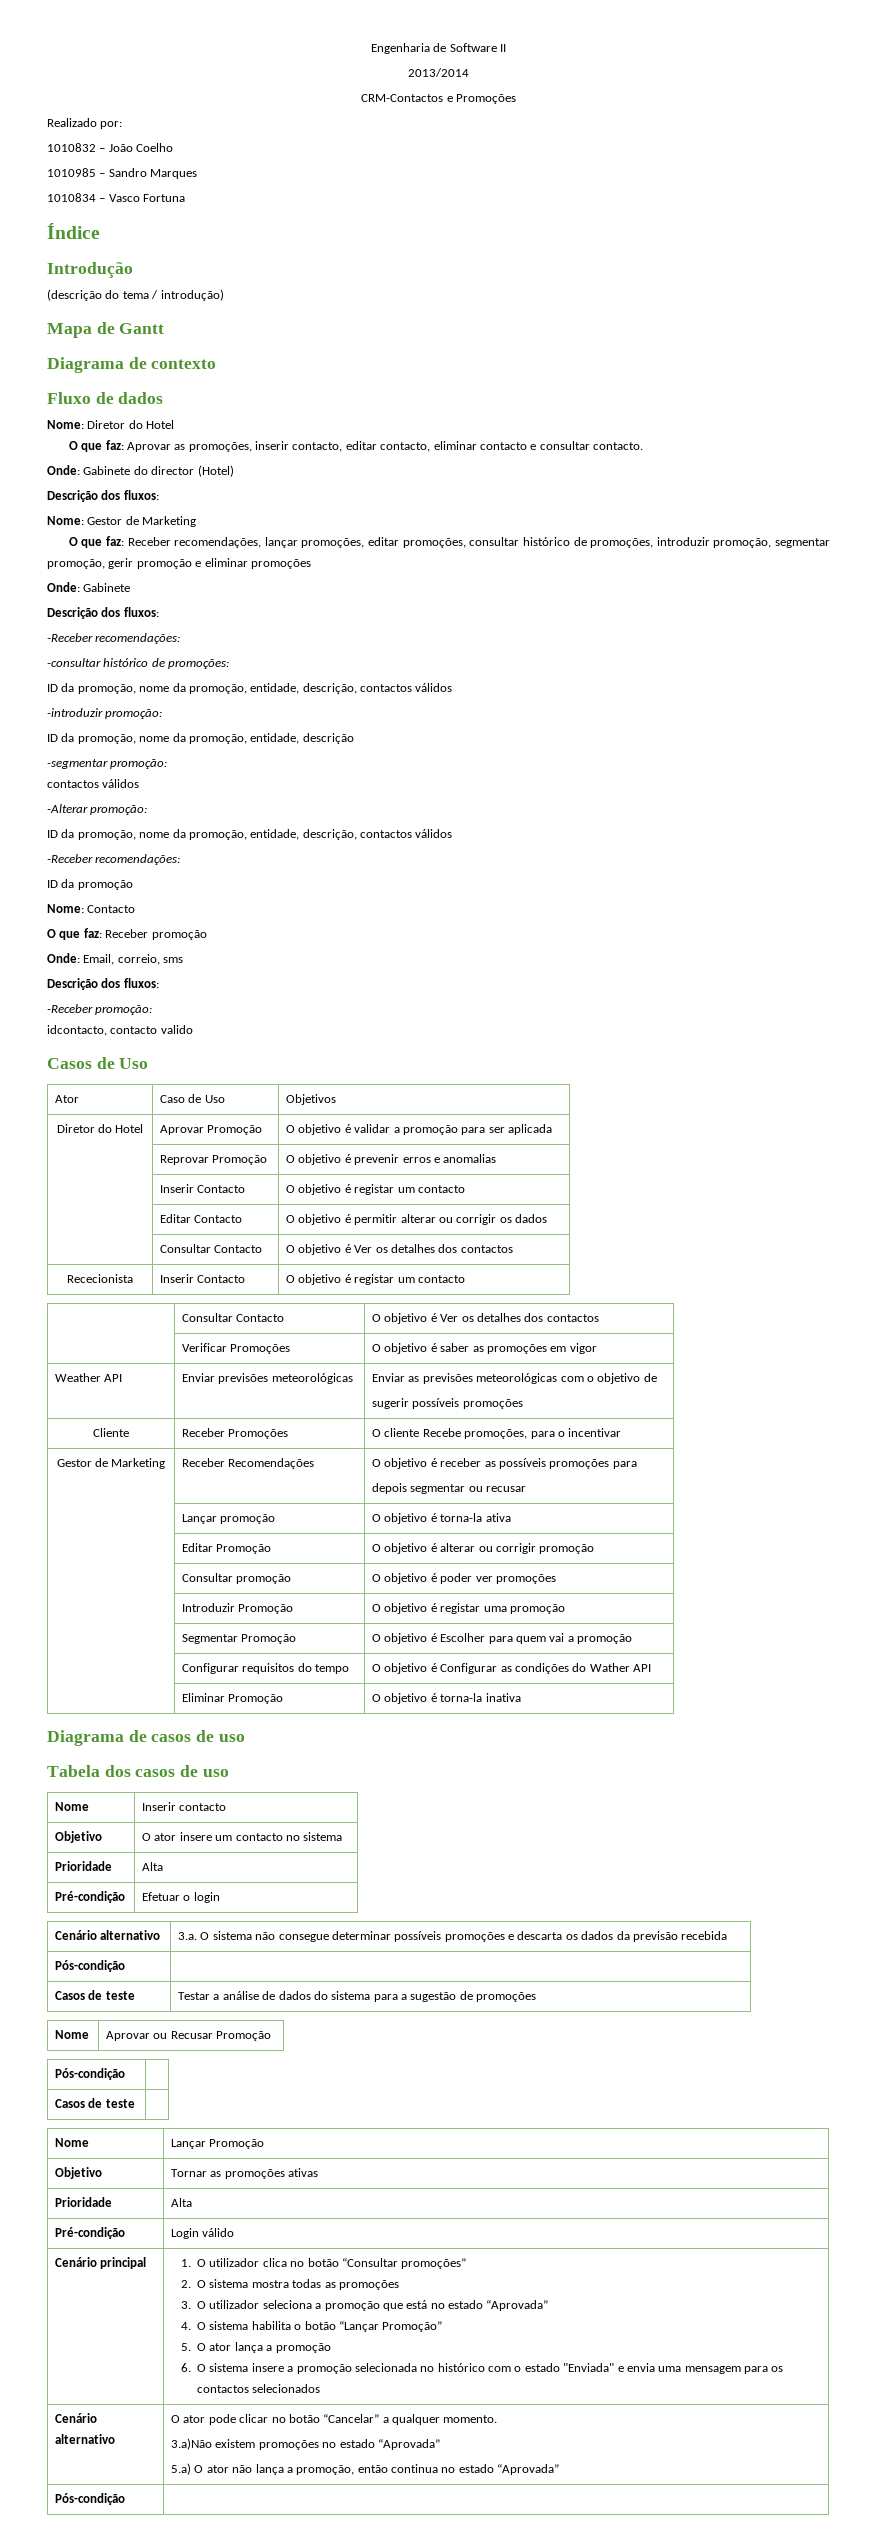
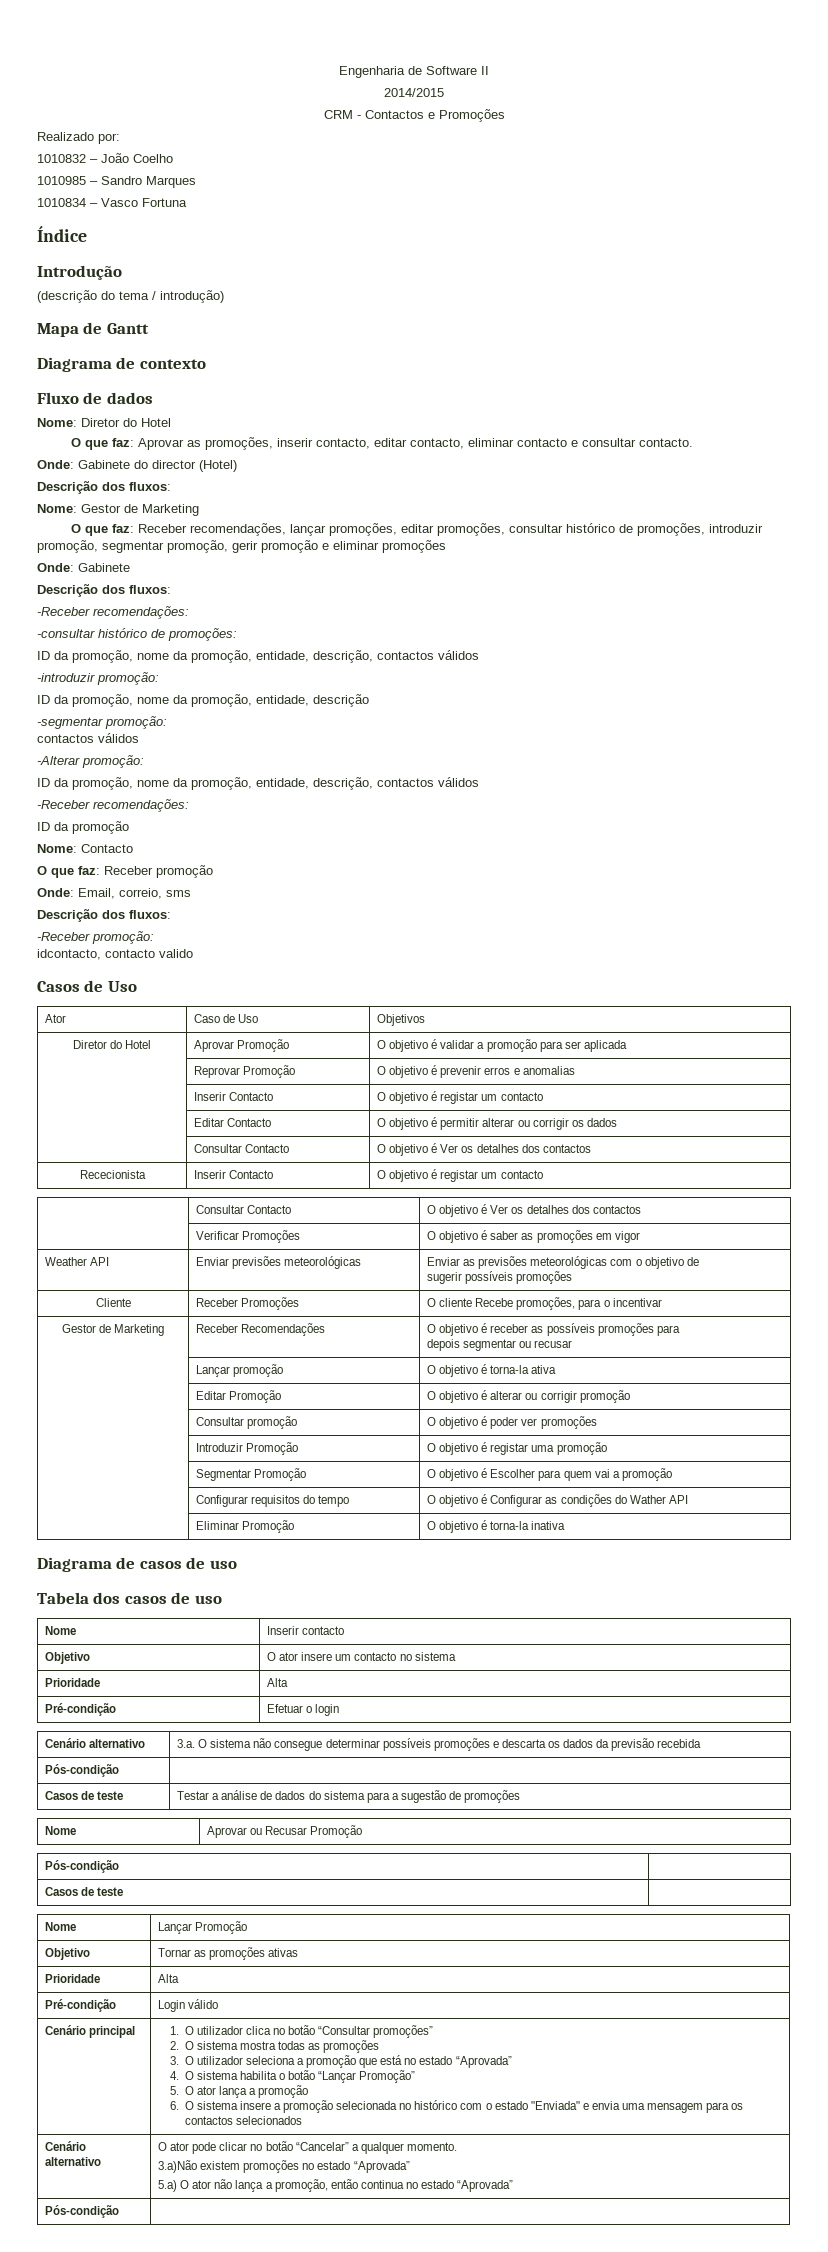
[408,68,469,77] [361,94,444,102] 2013/2014 // CRM-Contactos -> [384,88,444,97] [323,110,424,119] 2014/2015 // CRM - Contactos

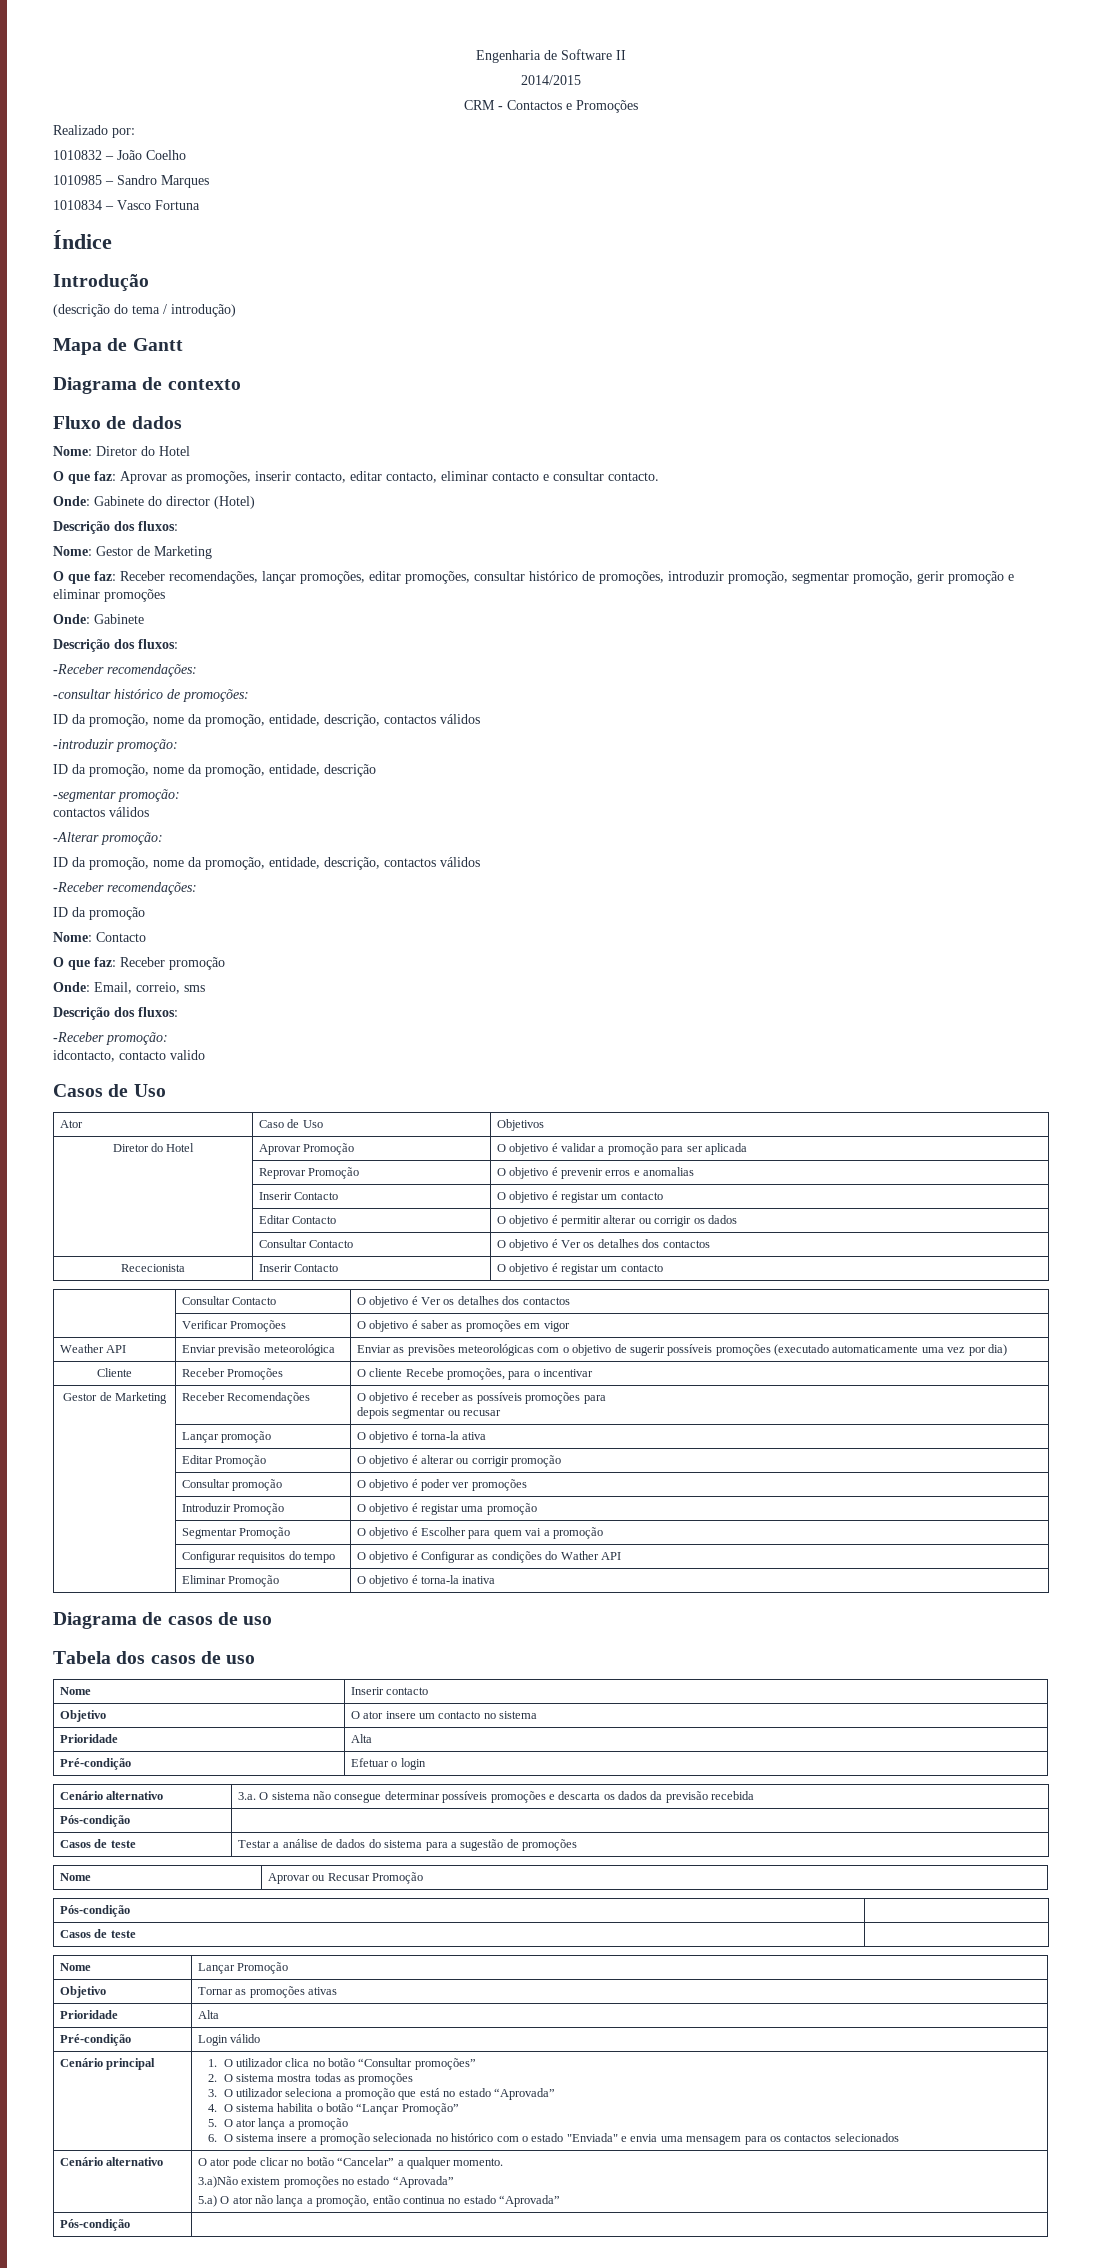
[232,1256,362,1269] previsões meteorológicas -> [218,1344,335,1356] previsão meteorológica
(699, 1261) // -> (627, 1348) none
(573, 1277) none -> [774,1344,1007,1356] (executado automaticamente uma vez por dia)

